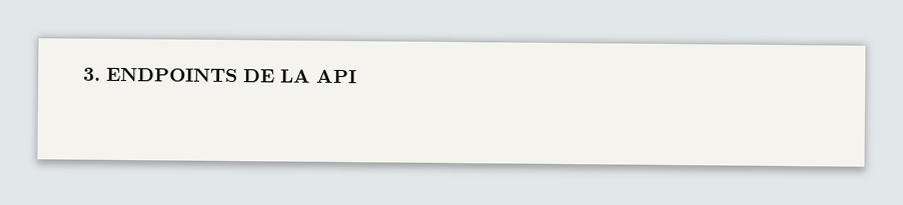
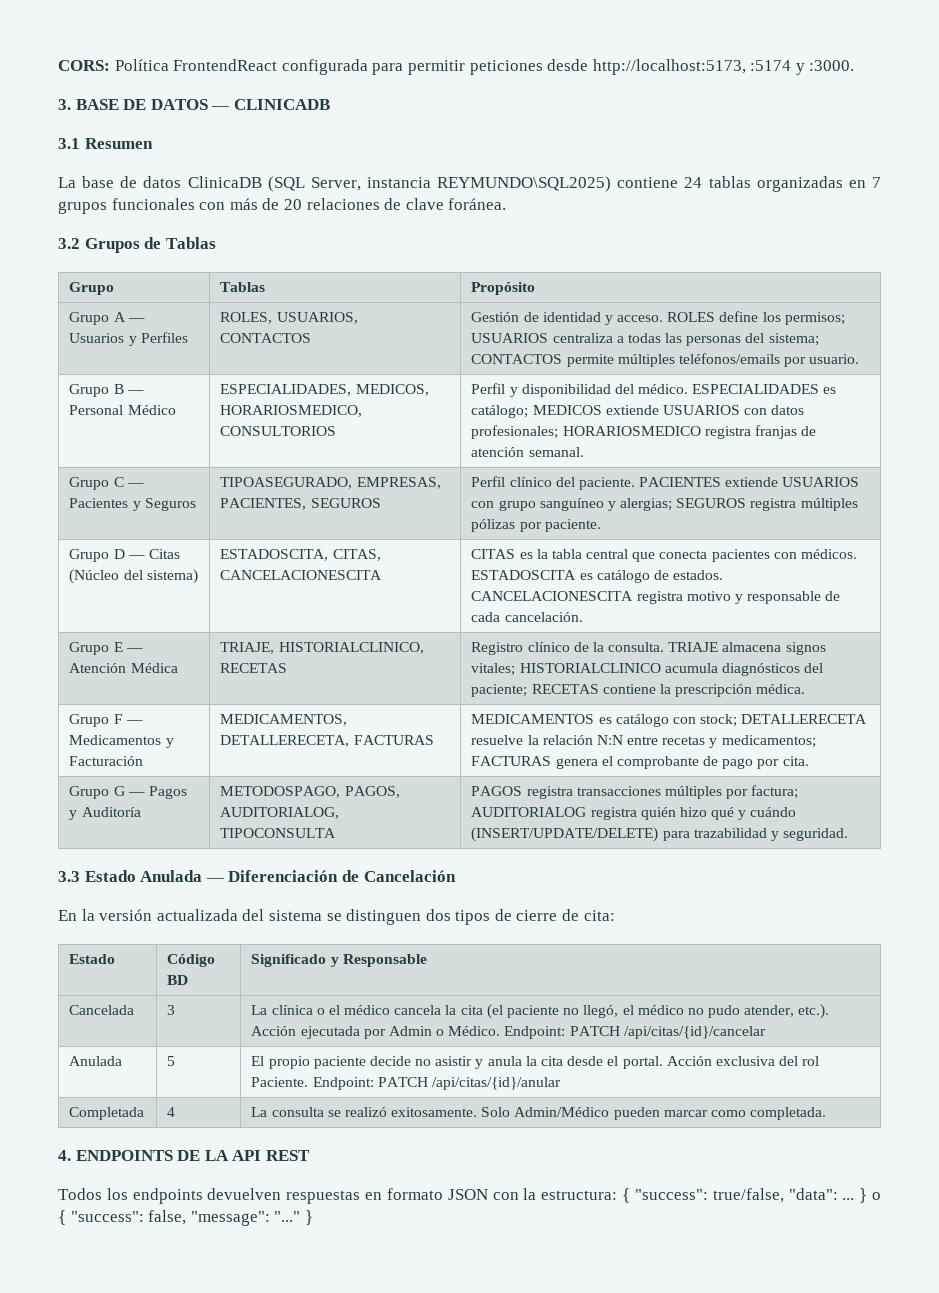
[83,67,357,84] 3. ENDPOINTS DE LA API -> [58,59,855,75] [58,99,330,110] [58,138,153,149] [58,176,881,192] [58,198,507,214] [58,237,216,253] [69,282,115,295] [220,282,266,292] [471,282,536,295] [69,312,145,325] [69,332,188,346] [220,312,358,324] [220,333,312,343] [471,311,845,325] [471,333,819,346] [471,353,860,367] [69,384,144,397] [69,405,176,415] [220,384,429,396] [220,405,363,417] [220,426,337,436] [471,383,837,397] [471,405,805,418] [471,425,817,439] [471,447,584,457] [69,477,144,490] [69,498,196,511] [220,477,441,489] [220,498,381,510] [471,476,860,490] [471,498,858,511] [471,519,601,532] [69,549,180,562] [69,569,198,584] [220,549,381,561] [220,570,383,580] [471,549,857,562] [471,570,724,583] [471,591,841,604] [471,612,583,622] [69,642,143,655] [69,663,178,673] [220,642,424,654] [220,663,288,673] [471,642,826,655] [471,663,824,676] [471,684,806,697] [69,714,143,727] [69,735,174,748] [69,756,144,766] [220,714,348,726] [220,735,434,747] [471,714,868,727] [471,735,816,748] [471,756,809,769] [69,786,187,799] [69,807,141,820] [220,786,400,798] [220,807,340,819] [220,828,337,838] [471,785,799,799] [471,807,797,820] [471,827,849,842] [58,870,456,882] [58,909,615,925] [69,954,116,964] [167,954,216,967] [167,975,189,985] [251,954,427,967] [69,1005,135,1015] [167,1005,176,1015] [251,1004,830,1019] [251,1026,766,1039] [69,1056,123,1066] [167,1056,176,1066] [251,1056,820,1069] [251,1077,561,1090] [69,1107,145,1120] [167,1107,176,1117] [251,1107,827,1120] [58,1150,310,1161] [58,1188,882,1204] [58,1210,313,1226] CORS: Política FrontendReact configurada para permitir peticiones desde http://localhost:5173, :5174 y :3000. // 3. BASE DE DATOS — CLINICADB // 3.1 Resumen // La base de datos ClinicaDB (SQL Server, instancia REYMUNDO\SQL2025) contiene 24 tablas organizadas en 7 grupos funcionales con más de 20 relaciones de clave foránea. // 3.2 Grupos de Tablas // Grupo | Tablas | Propósito // Grupo A — Usuarios y Perfiles | ROLES, USUARIOS, CONTACTOS | Gestión de identidad y acceso. ROLES define los permisos; USUARIOS centraliza a todas las personas del sistema; CONTACTOS permite múltiples teléfonos/emails por usuario. // Grupo B — Personal Médico | ESPECIALIDADES, MEDICOS, HORARIOSMEDICO, CONSULTORIOS | Perfil y disponibilidad del médico. ESPECIALIDADES es catálogo; MEDICOS extiende USUARIOS con datos profesionales; HORARIOSMEDICO registra franjas de atención semanal. // Grupo C — Pacientes y Seguros | TIPOASEGURADO, EMPRESAS, PACIENTES, SEGUROS | Perfil clínico del paciente. PACIENTES extiende USUARIOS con grupo sanguíneo y alergias; SEGUROS registra múltiples pólizas por paciente. // Grupo D — Citas (Núcleo del sistema) | ESTADOSCITA, CITAS, CANCELACIONESCITA | CITAS es la tabla central que conecta pacientes con médicos. ESTADOSCITA es catálogo de estados. CANCELACIONESCITA registra motivo y responsable de cada cancelación. // Grupo E — Atención Médica | TRIAJE, HISTORIALCLINICO, RECETAS | Registro clínico de la consulta. TRIAJE almacena signos vitales; HISTORIALCLINICO acumula diagnósticos del paciente; RECETAS contiene la prescripción médica. // Grupo F — Medicamentos y Facturación | MEDICAMENTOS, DETALLERECETA, FACTURAS | MEDICAMENTOS es catálogo con stock; DETALLERECETA resuelve la relación N:N entre recetas y medicamentos; FACTURAS genera el comprobante de pago por cita. // Grupo G — Pagos y Auditoría | METODOSPAGO, PAGOS, AUDITORIALOG, TIPOCONSULTA | PAGOS registra transacciones múltiples por factura; AUDITORIALOG registra quién hizo qué y cuándo (INSERT/UPDATE/DELETE) para trazabilidad y seguridad. // 3.3 Estado Anulada — Diferenciación de Cancelación // En la versión actualizada del sistema se distinguen dos tipos de cierre de cita: // Estado | Código BD | Significado y Responsable // Cancelada | 3 | La clínica o el médico cancela la cita (el paciente no llegó, el médico no pudo atender, etc.). Acción ejecutada por Admin o Médico. Endpoint: PATCH /api/citas/{id}/cancelar // Anulada | 5 | El propio paciente decide no asistir y anula la cita desde el portal. Acción exclusiva del rol Paciente. Endpoint: PATCH /api/citas/{id}/anular // Completada | 4 | La consulta se realizó exitosamente. Solo Admin/Médico pueden marcar como completada. // 4. ENDPOINTS DE LA API REST // Todos los endpoints devuelven respuestas en formato JSON con la estructura: { "success": true/false, "data": ... } o { "success": false, "message": "..." }

